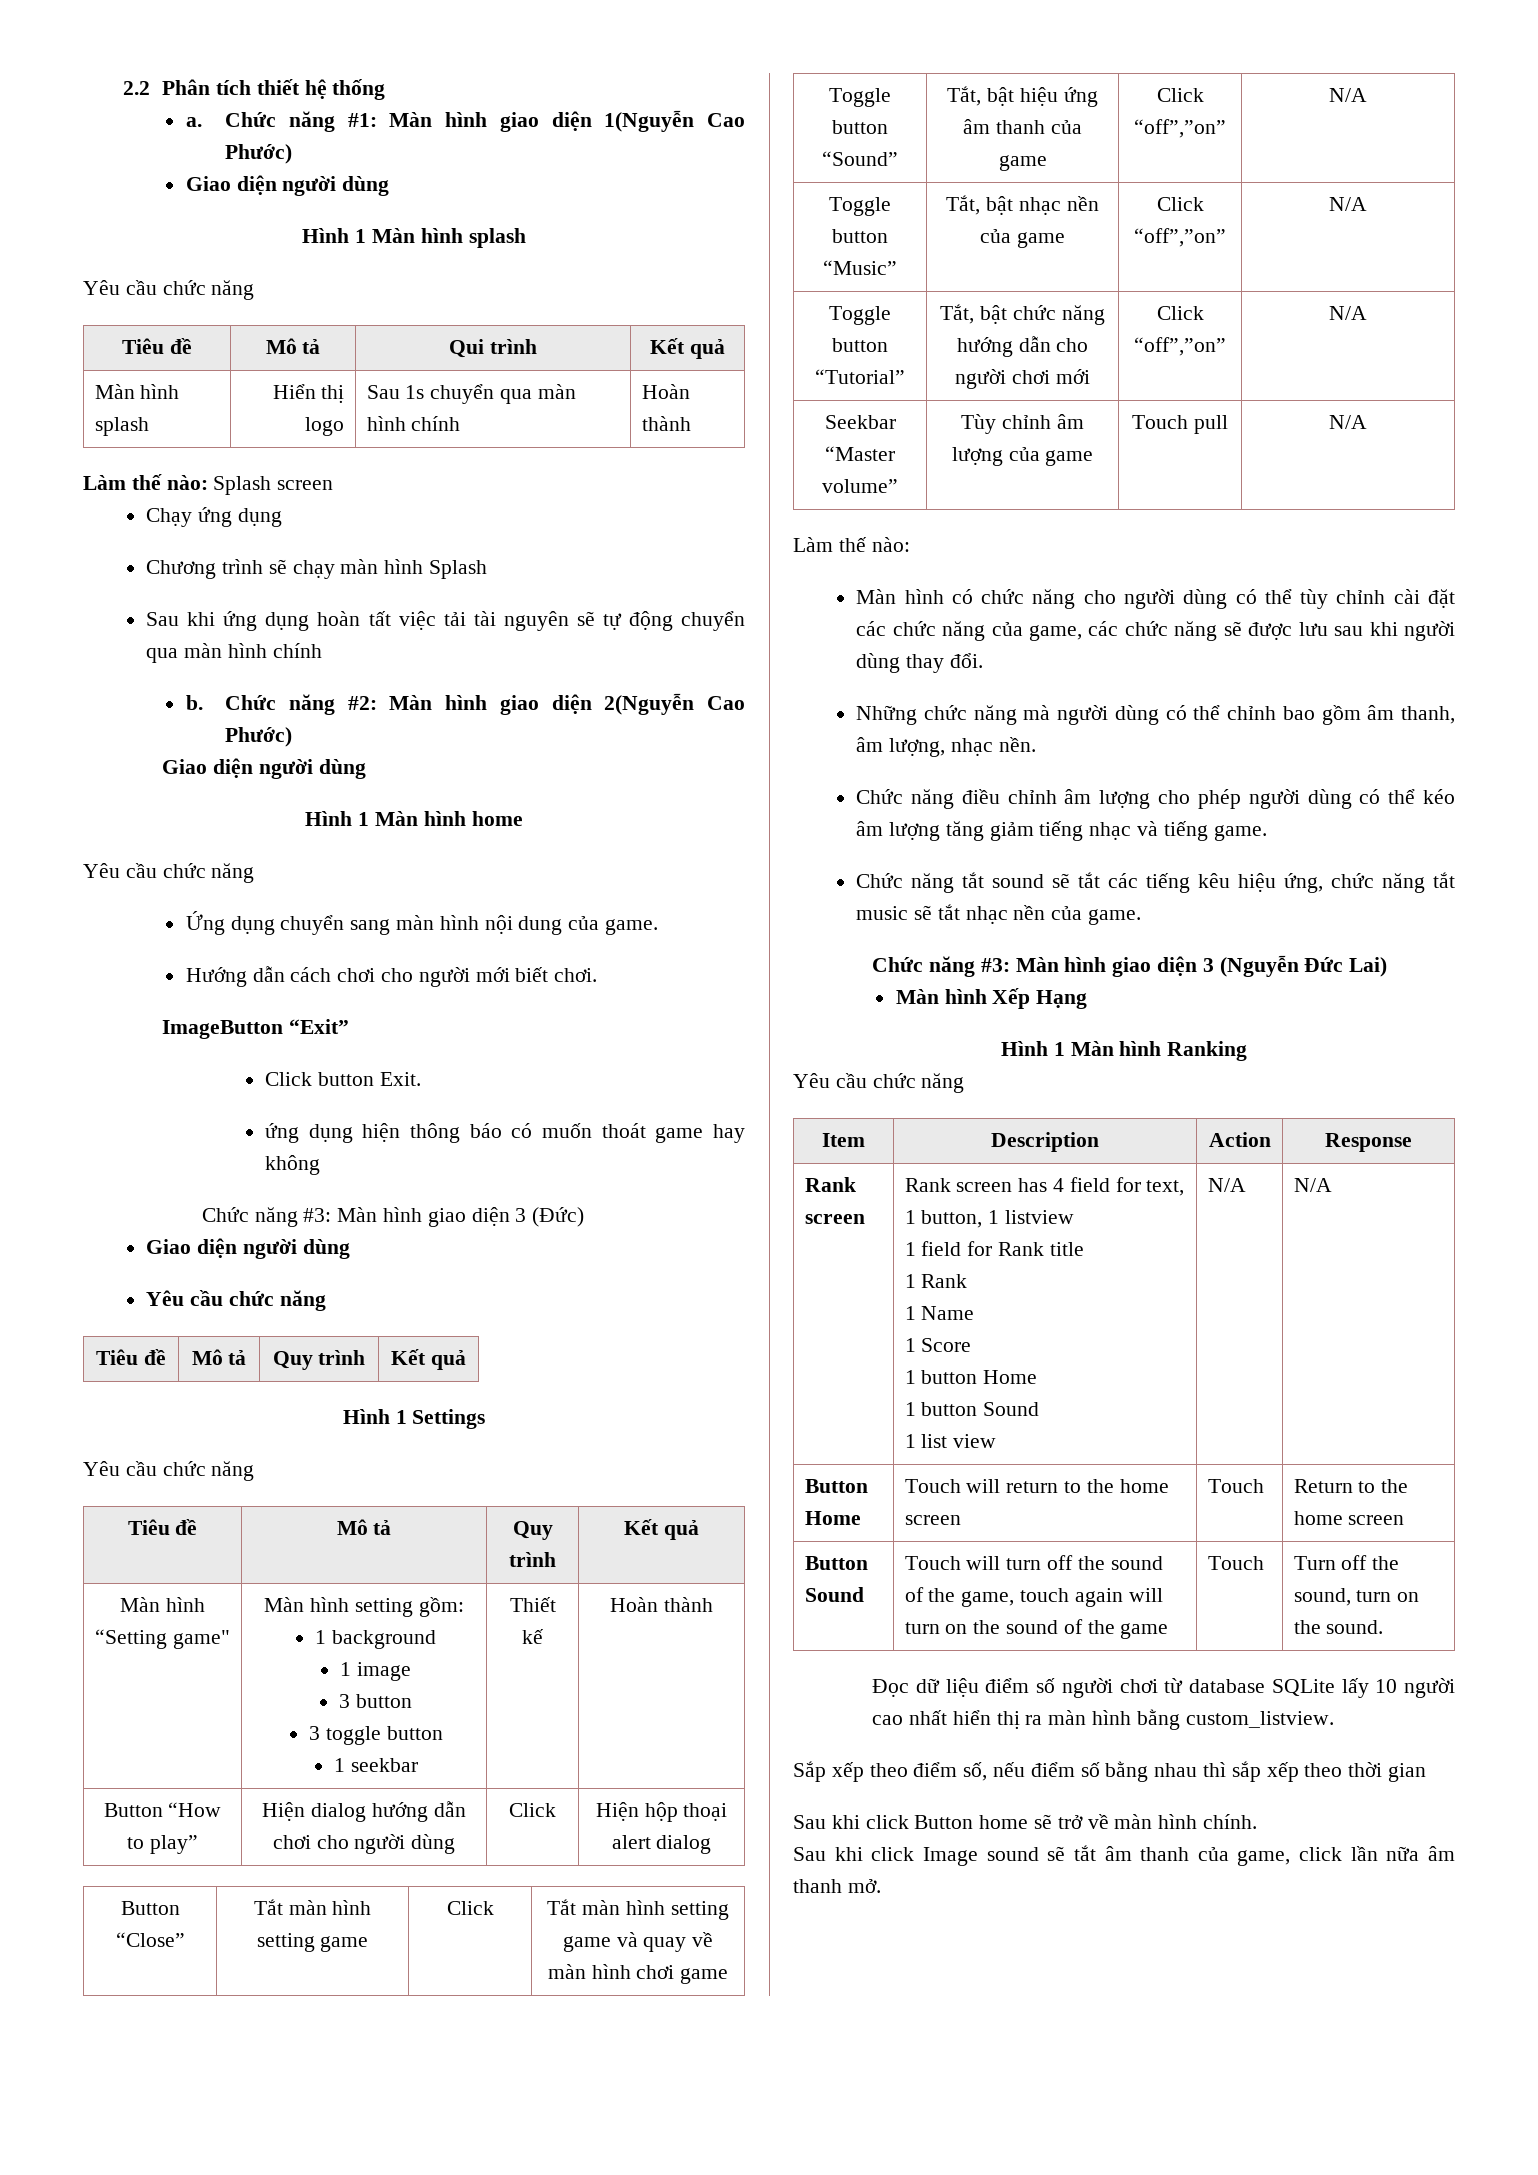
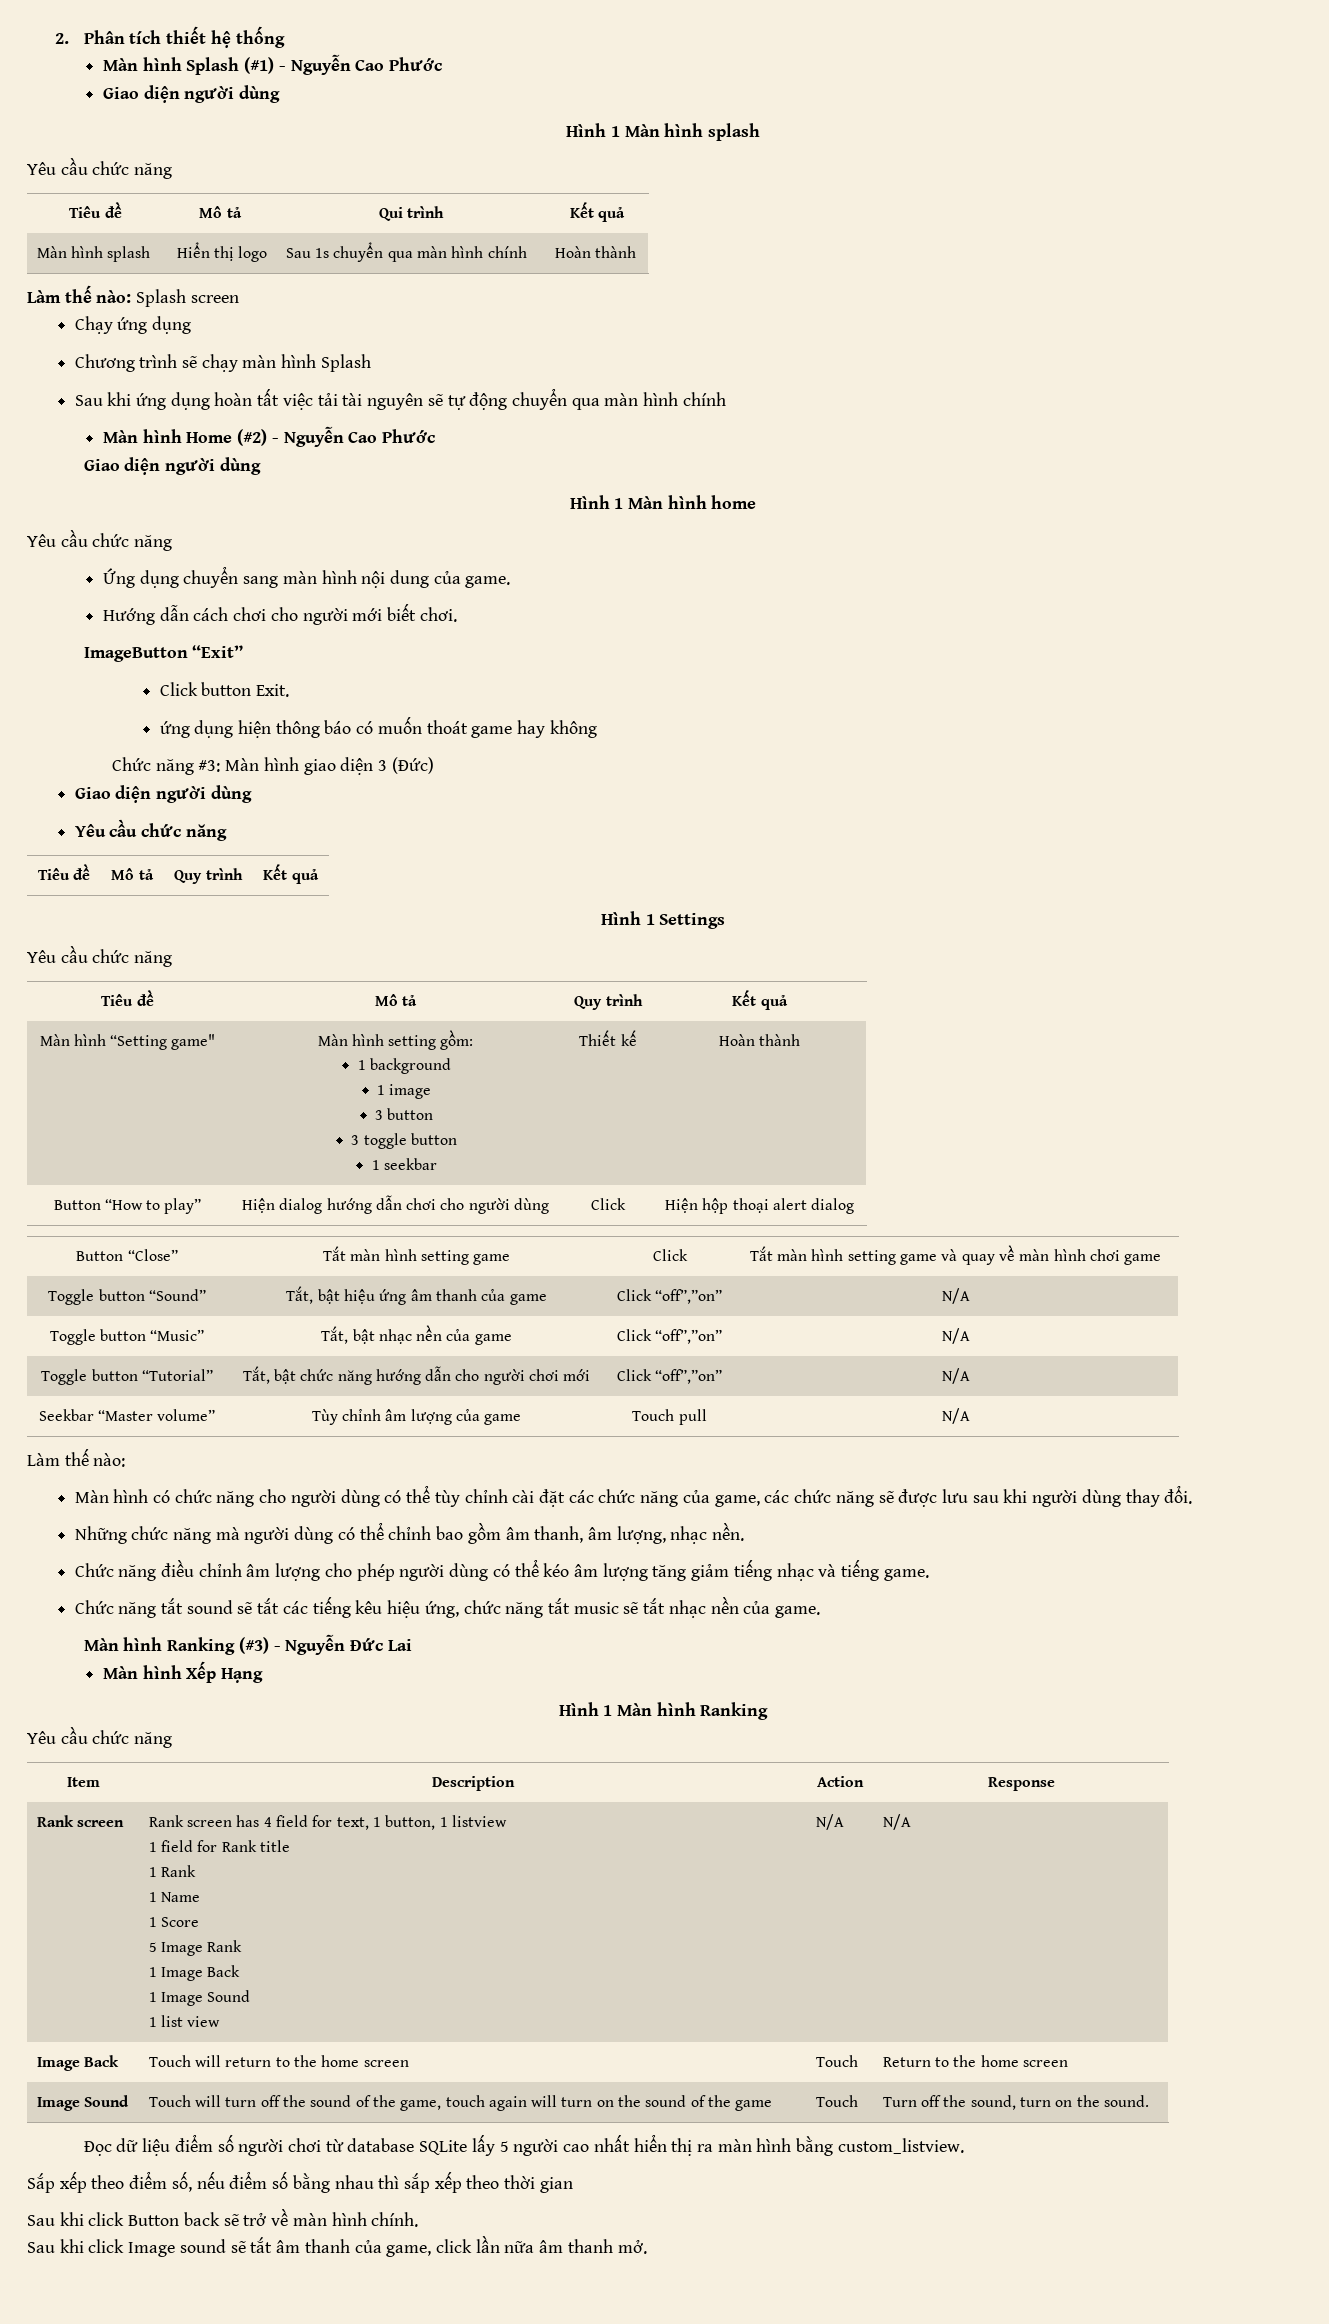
[122,81,150,95] 2.2 -> [55,33,70,44] 2.
[185,110,745,132] [225,144,293,164] a. Chức năng #1: Màn hình giao diện 1(Nguyễn Cao Phước) -> [102,54,442,75] Màn hình Splash (#1) - Nguyễn Cao Phước
[185,693,745,715] [225,727,293,747] b. Chức năng #2: Màn hình giao diện 2(Nguyễn Cao Phước) -> [102,426,435,447] Màn hình Home (#2) - Nguyễn Cao Phước
[872,955,1388,977] Chức năng #3: Màn hình giao diện 3 (Nguyễn Đức Lai) -> [83,1634,412,1655] Màn hình Ranking (#3) - Nguyễn Đức Lai
[904,1370,1038,1384] [904,1402,978,1416] 1 button Home // 1 button -> [148,1940,243,1956] [148,1965,241,1981] [148,1992,203,2006] 5 Image Rank // 1 Image Back // 1 Image
[804,1479,868,1493] [804,1511,861,1525] Button Home -> [36,2055,119,2071] Image Back
[804,1556,868,1570] Button -> [36,2097,80,2111] Image
[1375,1679,1398,1693] 10 -> [499,2141,509,2152] 5
[979,1815,1029,1829] home -> [183,2212,220,2226] back

